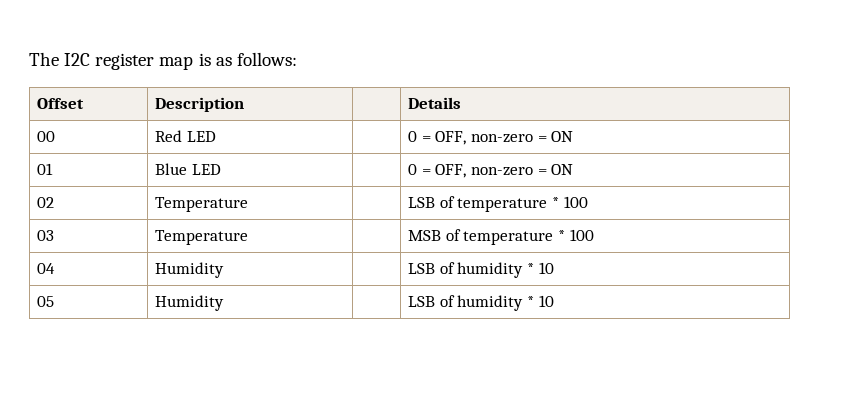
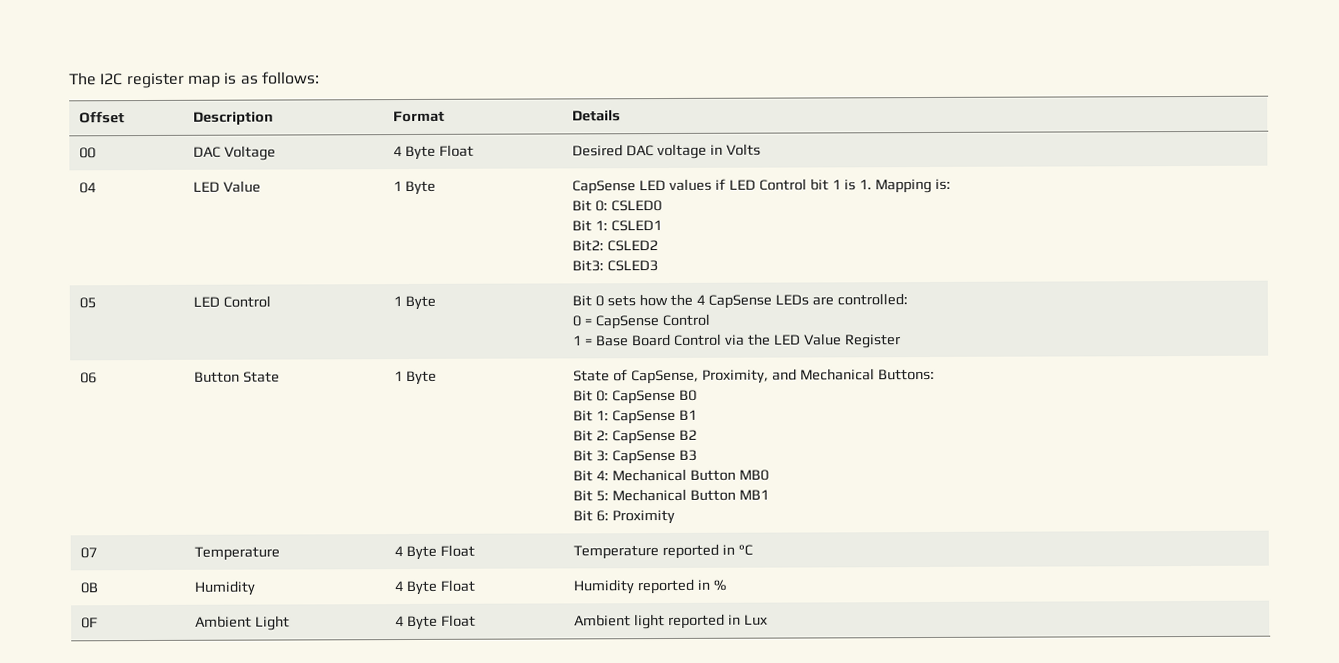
(245, 104) none -> [393,110,446,123] Format
[155,130,216,142] [408,131,574,145] [37,163,54,175] [155,163,221,175] [408,164,574,178] [37,197,55,208] [155,197,249,212] [408,196,588,212] [37,230,55,241] [155,230,249,245] [408,229,594,245] [37,263,56,274] [155,262,225,278] [408,262,554,278] [37,296,55,307] [155,295,225,311] [408,295,554,311] Red LED | | 0 = OFF, non-zero = ON // 01 | Blue LED | | 0 = OFF, non-zero = ON // 02 | Temperature | | LSB of temperature * 100 // 03 | Temperature | | MSB of temperature * 100 // 04 | Humidity | | LSB of humidity * 10 // 05 | Humidity | | LSB of humidity * 10 -> [193,145,277,161] [393,144,475,161] [572,143,762,160] [79,182,97,194] [193,180,262,193] [393,180,437,196] [572,178,951,195] [572,200,663,212] [572,220,663,232] [572,240,659,252] [572,260,659,272] [79,297,97,309] [193,295,272,308] [393,295,437,311] [572,293,908,309] [572,313,711,330] [573,333,901,349] [80,372,98,384] [194,371,281,383] [394,370,438,386] [573,368,935,385] [573,389,698,405] [573,409,698,425] [573,429,698,445] [573,449,698,465] [573,468,770,482] [573,488,770,502] [573,509,676,525] [80,547,98,559] [194,546,281,561] [394,544,476,561] [573,543,754,560] [80,582,100,594] [194,580,257,596] [394,579,476,596] [573,578,727,595] [81,617,99,629] [195,615,291,631] [395,614,477,631] [574,613,769,630] DAC Voltage | 4 Byte Float | Desired DAC voltage in Volts // 04 | LED Value | 1 Byte | CapSense LED values if LED Control bit 1 is 1. Mapping is: // Bit 0: CSLED0 // Bit 1: CSLED1 // Bit2: CSLED2 // Bit3: CSLED3 // 05 | LED Control | 1 Byte | Bit 0 sets how the 4 CapSense LEDs are controlled: // 0 = CapSense Control // 1 = Base Board Control via the LED Value Register // 06 | Button State | 1 Byte | State of CapSense, Proximity, and Mechanical Buttons: // Bit 0: CapSense B0 // Bit 1: CapSense B1 // Bit 2: CapSense B2 // Bit 3: CapSense B3 // Bit 4: Mechanical Button MB0 // Bit 5: Mechanical Button MB1 // Bit 6: Proximity // 07 | Temperature | 4 Byte Float | Temperature reported in °C // 0B | Humidity | 4 Byte Float | Humidity reported in % // 0F | Ambient Light | 4 Byte Float | Ambient light reported in Lux

